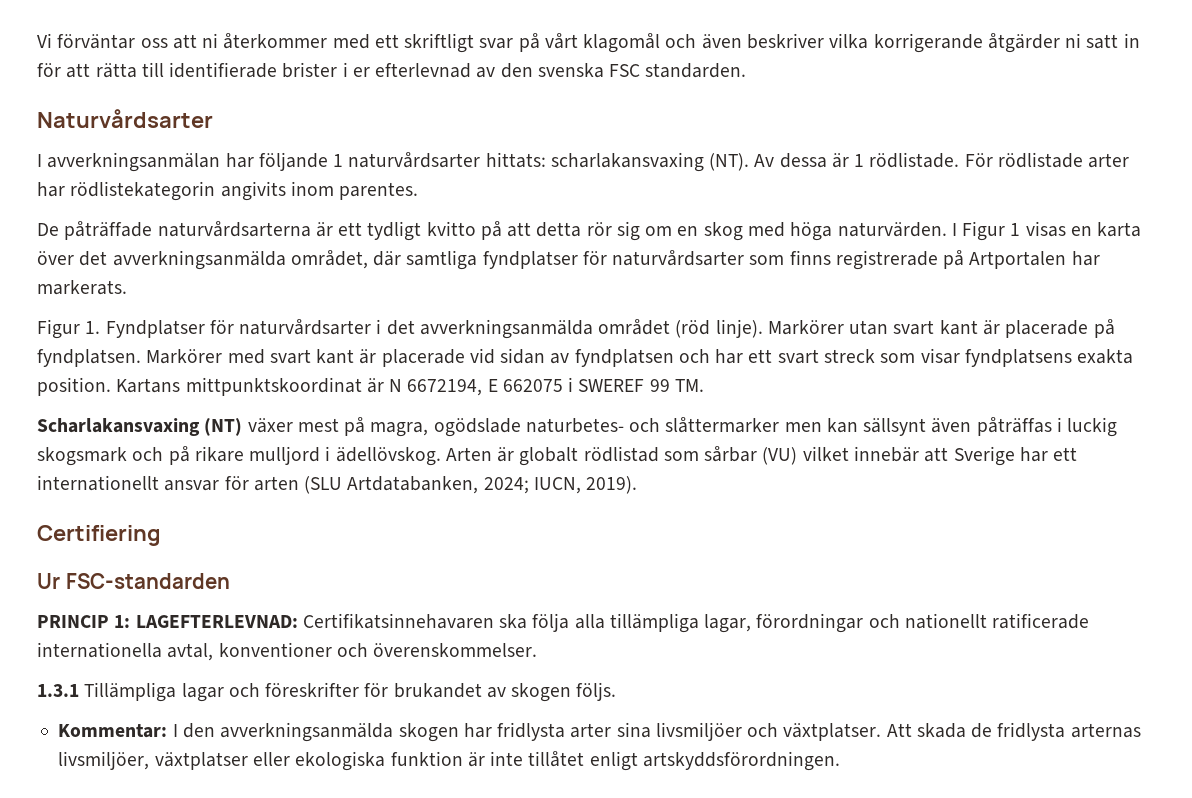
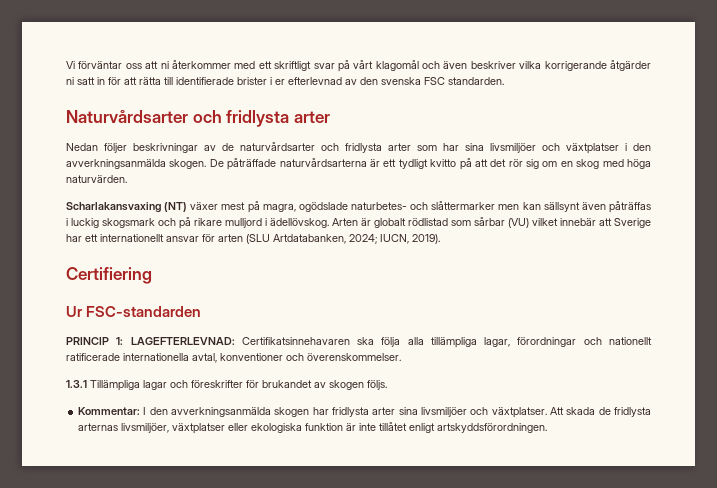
[37,152,1130,172] [37,181,419,201] // I avverkningsanmälan har följande 1 naturvårdsarter hittats: scharlakansvaxing (NT). Av dessa är 1 rödlistade. För rödlistade arter har rödlistekategorin angivits inom parentes. // -> [192,110,330,127] [66,142,651,154] [66,159,207,169] och fridlysta arter // Nedan följer beskrivningar av de naturvårdsarter och fridlysta arter som har sina livsmiljöer och växtplatser i den avverkningsanmälda skogen.
[536,222,582,237] detta -> [490,159,507,167] det
[951,221,1142,241] [37,250,1100,270] [37,280,127,295] [37,319,1115,339] [37,348,1134,367] [37,377,704,396] I Figur 1 visas en karta över det avverkningsanmälda området, där samtliga fyndplatser för naturvårdsarter som finns registrerade på Artportalen har markerats. // Figur 1. Fyndplatser för naturvårdsarter i det avverkningsanmälda området (röd linje). Markörer utan svart kant är placerade på fyndplatsen. Markörer med svart kant är placerade vid sidan av fyndplatsen och har ett svart streck som visar fyndplatsens exakta position. Kartans mittpunktskoordinat är N 6672194, E 662075 i SWEREF 99 TM. -> (127, 179) none

